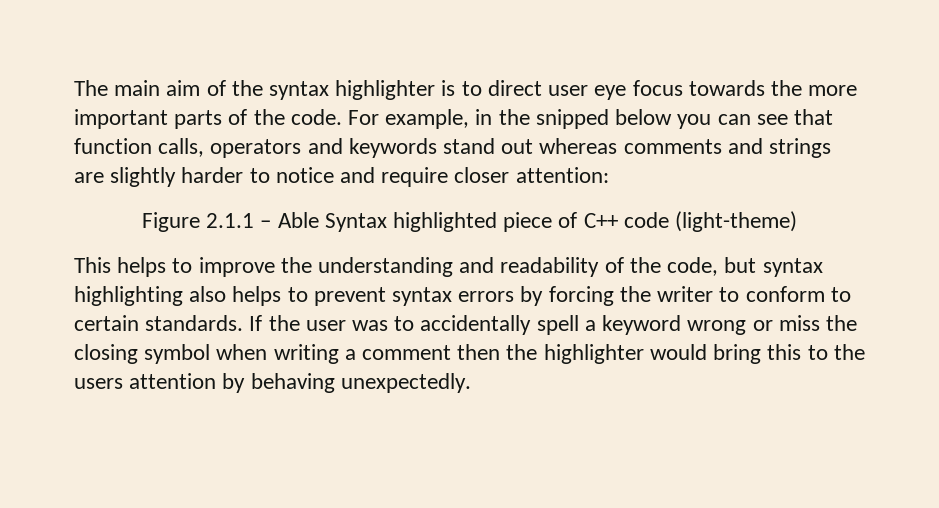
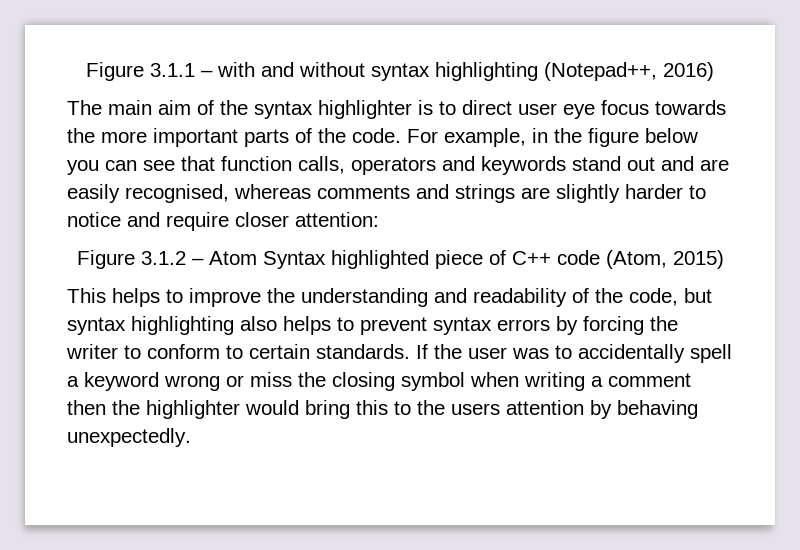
(74, 88) none -> [86,62,714,81] Figure 3.1.1 – with and without syntax highlighting (Notepad++, 2016) //
[535,109,609,129] snipped -> [588,128,639,147] figure
(534, 146) none -> [661,156,729,171] [67,184,229,203] and are easily recognised,
[206,212,319,228] 2.1.1 – Able -> [140,251,257,265] 3.1.2 – Atom
[675,211,798,232] (light-theme) -> [605,250,724,269] (Atom, 2015)

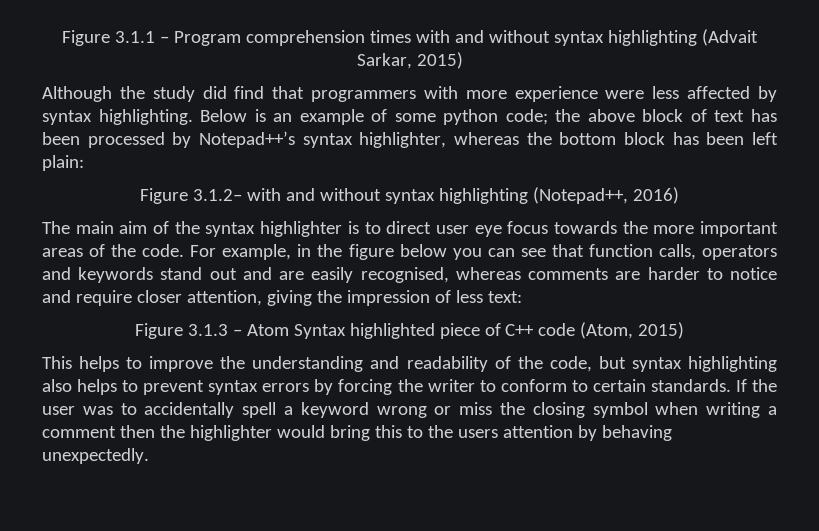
(213, 73) none -> [174,29,758,46] [356,52,463,69] [42,86,777,102] [42,109,777,125] [42,131,778,148] [42,155,84,171] [140,188,243,204] Program comprehension times with and without syntax highlighting (Advait Sarkar, 2015) // Although the study did find that programmers with more experience were less affected by syntax highlighting. Below is an example of some python code; the above block of text has been processed by Notepad++’s syntax highlighter, whereas the bottom block has been left plain: // Figure 3.1.2–
[244,129,289,147] parts -> [42,248,83,257] areas
[416,184,620,203] and strings are slightly -> [615,271,641,280] are
[295,212,379,227] [76,250,186,269] attention: // Figure 3.1.2 -> [186,290,522,306] [134,323,228,339] attention, giving the impression of less text: // Figure 3.1.3

